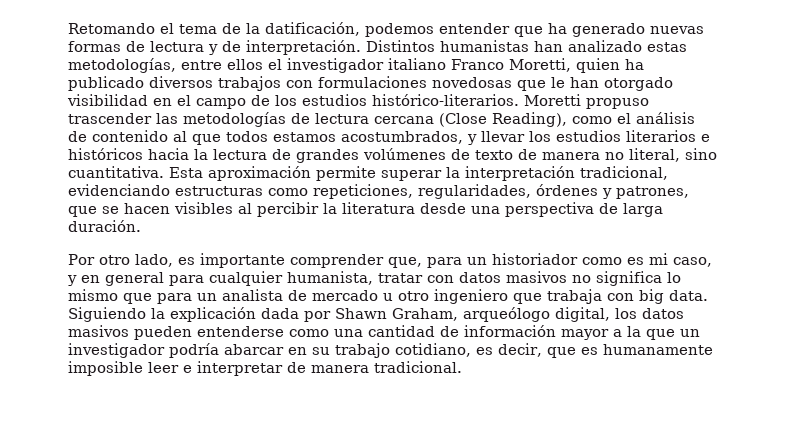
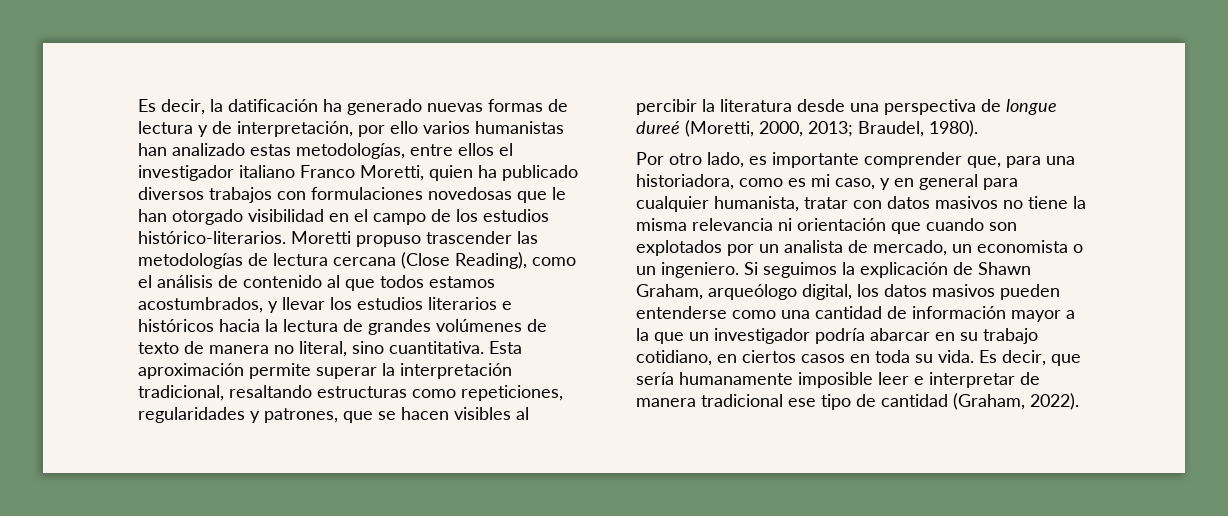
[68,22,543,37] Retomando el tema de la datificación, podemos entender que -> [138,99,318,115] Es decir, la datificación
[246,40,435,55] interpretación. Distintos -> [237,121,470,137] interpretación, por ello varios
[68,184,170,196] evidenciando -> [229,385,312,398] resaltando
[418,184,598,199] regularidades, órdenes -> [138,407,245,423] regularidades
[623,203,663,217] [68,220,141,232] larga duración. -> [1006,99,1057,115] [636,120,978,137] longue dureé (Moretti, 2000, 2013; Braudel, 1980).
[467,253,578,265] un historiador -> [1046,156,1075,165] [636,174,734,190] una historiadora,
[596,271,681,286] [68,289,708,304] [68,307,331,322] significa lo mismo que para un analista de mercado u otro ingeniero que trabaja con big data. Siguiendo la explicación dada por -> [1028,196,1086,209] [636,218,1017,234] [636,240,1083,256] [636,262,973,278] tiene la misma relevancia ni orientación que cuando son explotados por un analista de mercado, un economista o un ingeniero. Si seguimos la explicación de
[476,347,493,355] es -> [717,350,997,363] en ciertos casos en toda su vida. Es
[580,347,598,355] es -> [636,372,674,385] sería
[374,361,462,373] tradicional. -> [701,393,1079,410] tradicional ese tipo de cantidad (Graham, 2022).

